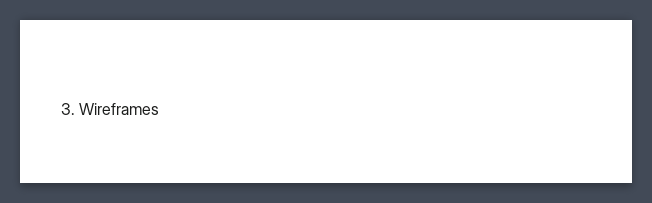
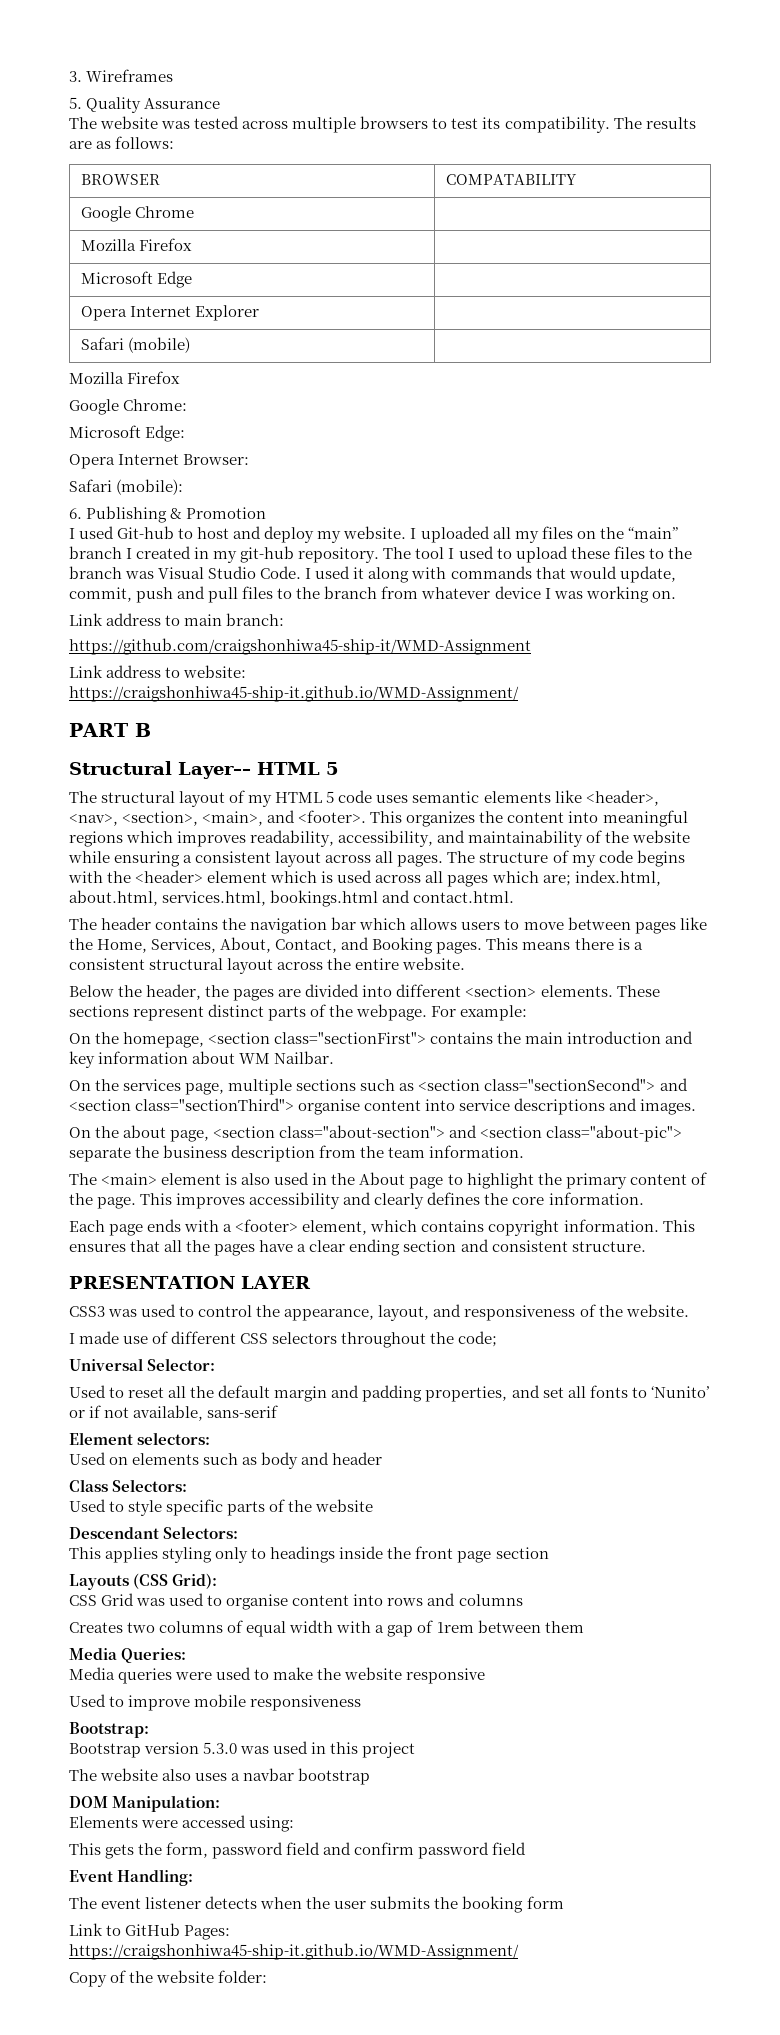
(160, 109) none -> [69,97,221,113] [69,116,696,133] [69,136,175,149] [80,174,160,185] [445,174,577,185] [80,206,194,222] [80,238,192,251] [80,271,192,288] [80,305,259,321] [80,337,190,353] [69,371,181,384] [69,399,188,415] [69,425,186,442] [69,454,250,469] [69,479,184,495] [69,506,267,523] [69,526,678,543] [69,546,692,563] [69,566,676,583] [69,586,676,603] [69,613,285,626] [69,638,531,655] [69,665,247,678] [69,685,519,702] [69,723,151,737] [69,761,339,779] [69,790,659,807] [69,810,688,827] [69,830,691,847] [68,850,685,867] [68,870,661,887] [69,890,515,907] [69,917,707,934] [69,937,643,954] [69,957,466,974] [69,984,660,1001] [69,1004,528,1021] [69,1031,694,1048] [69,1051,335,1068] [69,1078,688,1095] [69,1098,697,1115] [69,1125,683,1142] [69,1145,525,1162] [69,1172,707,1189] [69,1192,644,1209] [69,1219,695,1236] [69,1239,646,1256] [69,1276,311,1289] [69,1304,689,1321] [69,1331,498,1348] [69,1358,216,1371] [69,1385,709,1402] [69,1405,279,1421] [69,1432,211,1445] [69,1452,383,1469] [69,1479,188,1492] [69,1499,374,1516] [69,1526,239,1539] [69,1546,549,1563] [69,1573,218,1590] [69,1593,523,1610] [69,1620,584,1637] [69,1648,187,1663] [69,1667,486,1684] [69,1694,362,1711] [69,1722,149,1738] [69,1741,416,1758] [69,1768,371,1785] [69,1795,221,1812] [69,1815,295,1832] [69,1842,527,1859] [69,1869,194,1886] [69,1896,564,1913] [69,1923,231,1940] [69,1943,519,1960] [69,1970,268,1987] // 5. Quality Assurance // The website was tested across multiple browsers to test its compatibility. The results are as follows: // BROWSER | COMPATABILITY // Google Chrome | // Mozilla Firefox | // Microsoft Edge | // Opera Internet Explorer | // Safari (mobile) | // Mozilla Firefox // Google Chrome: // Microsoft Edge: // Opera Internet Browser: // Safari (mobile): // 6. Publishing & Promotion // I used Git-hub to host and deploy my website. I uploaded all my files on the “main” branch I created in my git-hub repository. The tool I used to upload these files to the branch was Visual Studio Code. I used it along with commands that would update, commit, push and pull files to the branch from whatever device I was working on. // Link address to main branch: // https://github.com/craigshonhiwa45-ship-it/WMD-Assignment // Link address to website: // https://craigshonhiwa45-ship-it.github.io/WMD-Assignment/ // PART B // Structural Layer–– HTML 5 // The structural layout of my HTML 5 code uses semantic elements like <header>, <nav>, <section>, <main>, and <footer>. This organizes the content into meaningful regions which improves readability, accessibility, and maintainability of the website while ensuring a consistent layout across all pages. The structure of my code begins with the <header> element which is used across all pages which are; index.html, about.html, services.html, bookings.html and contact.html. // The header contains the navigation bar which allows users to move between pages like the Home, Services, About, Contact, and Booking pages. This means there is a consistent structural layout across the entire website. // Below the header, the pages are divided into different <section> elements. These sections represent distinct parts of the webpage. For example: // On the homepage, <section class="sectionFirst"> contains the main introduction and key information about WM Nailbar. // On the services page, multiple sections such as <section class="sectionSecond"> and <section class="sectionThird"> organise content into service descriptions and images. // On the about page, <section class="about-section"> and <section class="about-pic"> separate the business description from the team information. // The <main> element is also used in the About page to highlight the primary content of the page. This improves accessibility and clearly defines the core information. // Each page ends with a <footer> element, which contains copyright information. This ensures that all the pages have a clear ending section and consistent structure. // PRESENTATION LAYER // CSS3 was used to control the appearance, layout, and responsiveness of the website. // I made use of different CSS selectors throughout the code; // Universal Selector: // Used to reset all the default margin and padding properties, and set all fonts to ‘Nunito’ or if not available, sans-serif // Element selectors: // Used on elements such as body and header // Class Selectors: // Used to style specific parts of the website // Descendant Selectors: // This applies styling only to headings inside the front page section // Layouts (CSS Grid): // CSS Grid was used to organise content into rows and columns // Creates two columns of equal width with a gap of 1rem between them // Media Queries: // Media queries were used to make the website responsive // Used to improve mobile responsiveness // Bootstrap: // Bootstrap version 5.3.0 was used in this project // The website also uses a navbar bootstrap // DOM Manipulation: // Elements were accessed using: // This gets the form, password field and confirm password field // Event Handling: // The event listener detects when the user submits the booking form // Link to GitHub Pages: // https://craigshonhiwa45-ship-it.github.io/WMD-Assignment/ // Copy of the website folder:

